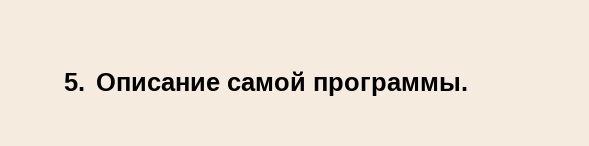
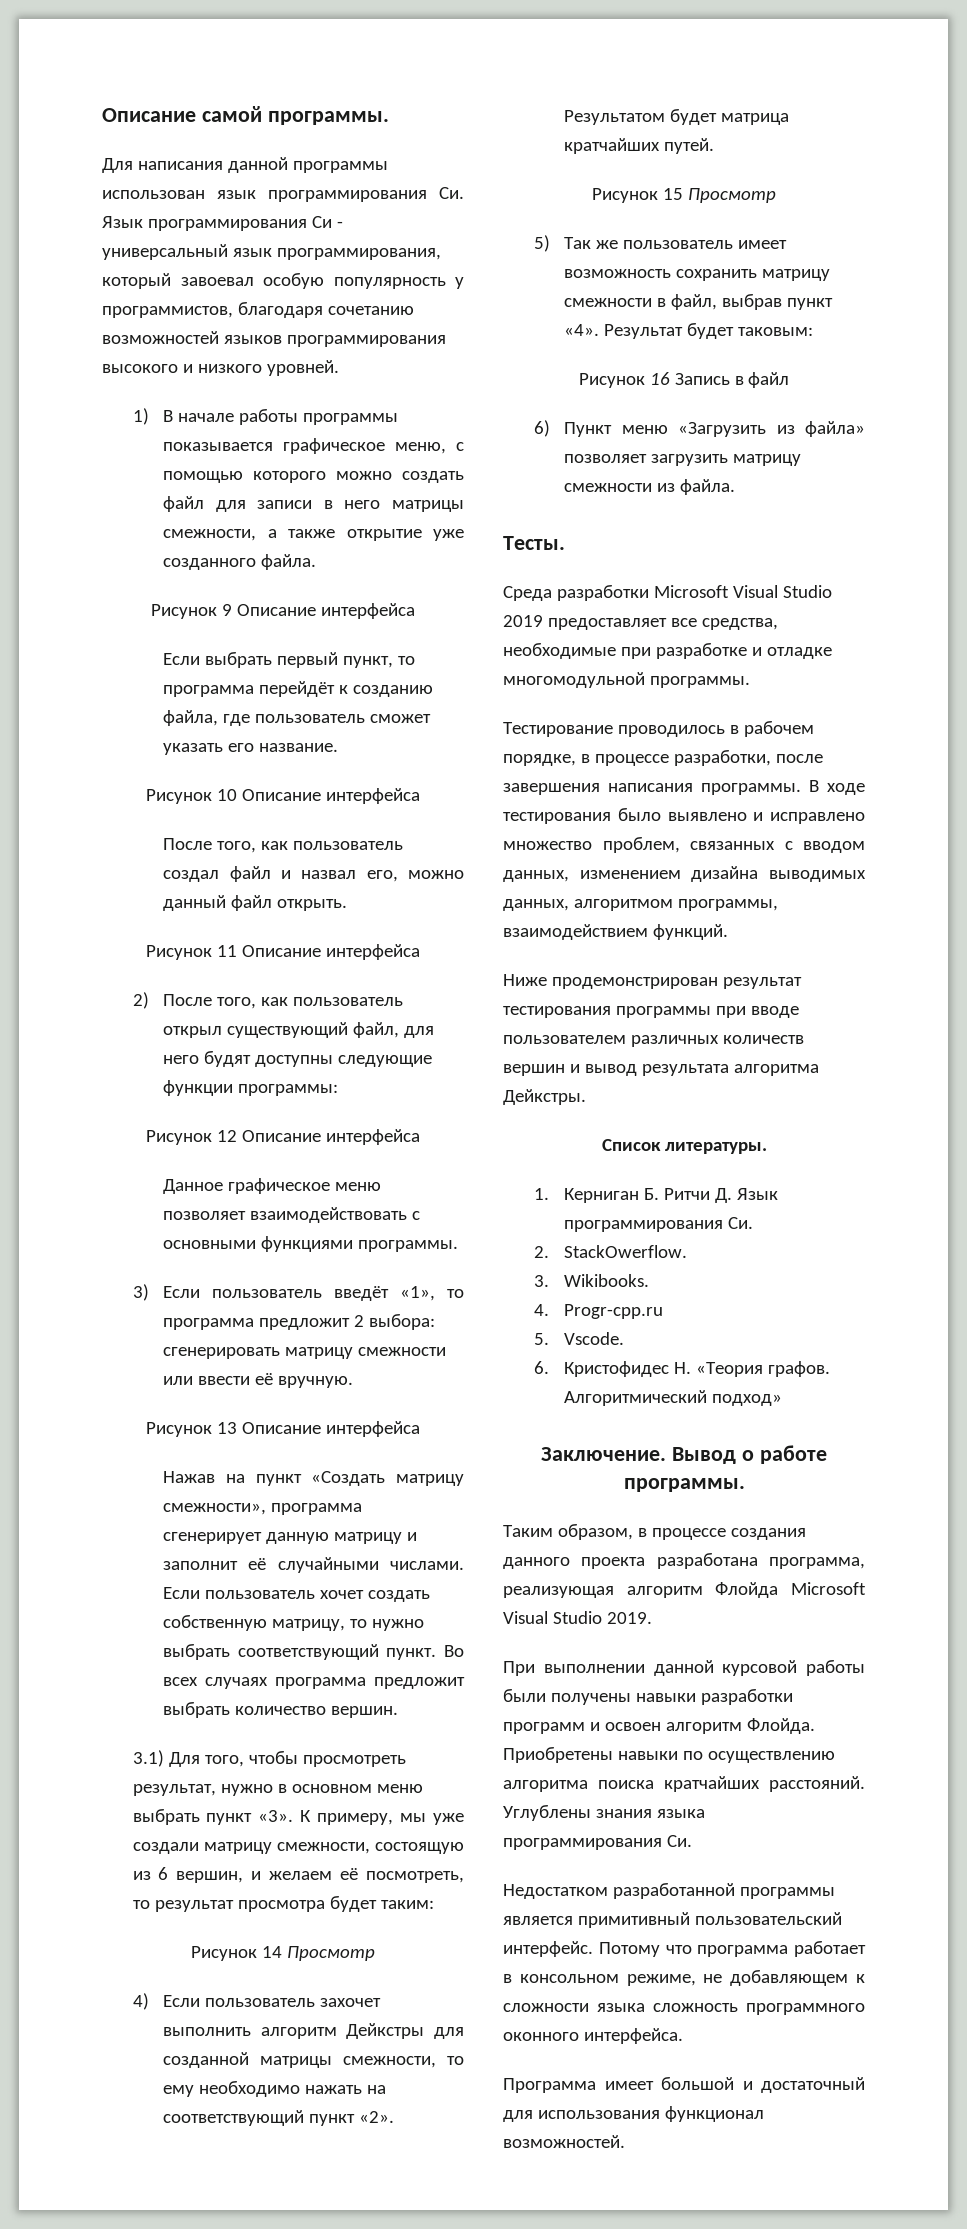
[64,73,85,91] 5. -> (102, 115) none
(468, 86) none -> [102,157,388,173] [102,187,464,202] [102,216,343,231] [102,244,441,260] [102,273,464,289] [102,302,414,318] [102,331,446,347] [102,360,339,376] [132,408,399,425] [163,438,464,454] [163,471,464,483] [163,496,464,512] [163,529,464,541] [163,554,317,570] [151,603,415,619] [163,652,416,668] [163,681,434,697] [163,710,432,726] [163,743,339,755] [146,788,420,804] [163,838,404,853] [163,866,464,882] [163,895,348,911] [146,944,420,960] [132,992,404,1009] [163,1022,435,1038] [163,1051,433,1067] [163,1080,339,1096] [146,1129,420,1145] [163,1178,382,1194] [163,1207,421,1223] [163,1236,459,1252] [132,1284,464,1301] [163,1314,436,1330] [163,1347,447,1359] [163,1373,354,1388] [146,1421,420,1437] [163,1471,464,1486] [163,1503,363,1515] [163,1532,418,1544] [163,1557,464,1573] [163,1587,431,1602] [163,1615,425,1631] [163,1644,464,1660] [163,1677,465,1689] [163,1702,399,1718] [132,1750,406,1767] [132,1784,423,1796] [132,1809,464,1825] [132,1842,464,1854] [132,1867,464,1883] [132,1896,434,1912] [191,1946,375,1961] [132,1993,382,2010] [163,2023,464,2039] [163,2052,464,2068] [163,2081,387,2097] [163,2110,395,2126] [564,109,790,125] [564,138,715,154] [592,188,776,203] [533,235,788,252] [564,269,831,281] [564,294,834,310] [564,323,814,339] [578,372,790,388] [533,420,865,437] [564,454,802,466] [564,479,736,495] [503,536,565,550] [503,585,832,601] [503,615,778,630] [503,643,832,659] [503,672,750,688] [503,721,814,737] [503,750,823,766] [503,780,865,795] [503,808,865,824] [503,837,865,853] [503,866,866,882] [503,899,778,911] [503,924,728,940] [503,974,802,989] [503,1006,799,1018] [503,1035,804,1047] [503,1064,819,1076] [503,1089,586,1105] [601,1139,767,1154] [533,1188,779,1203] [564,1217,754,1232] [533,1245,688,1258] [533,1274,650,1287] [533,1304,664,1319] [533,1332,625,1345] [533,1361,831,1377] [564,1390,783,1406] [541,1445,827,1464] [623,1478,745,1492] [503,1524,806,1540] [503,1553,865,1569] [503,1582,866,1598] [503,1611,652,1624] [503,1660,865,1676] [503,1689,793,1705] [503,1718,815,1734] [503,1747,835,1763] [503,1776,865,1792] [503,1805,705,1821] [503,1835,692,1850] [503,1883,835,1899] [503,1912,842,1928] [503,1941,866,1957] [503,1970,865,1986] [503,2003,865,2015] [503,2028,683,2044] [503,2077,865,2093] [503,2106,764,2122] [503,2135,625,2148] // Для написания данной программы использован язык программирования Си. Язык программирования Си - универсальный язык программирования, который завоевал особую популярность у программистов, благодаря сочетанию возможностей языков программирования высокого и низкого уровней. // 1) В начале работы программы показывается графическое меню, с помощью которого можно создать файл для записи в него матрицы смежности, а также открытие уже созданного файла. // Рисунок 9 Описание интерфейса // Если выбрать первый пункт, то программа перейдёт к созданию файла, где пользователь сможет указать его название. // Рисунок 10 Описание интерфейса // После того, как пользователь создал файл и назвал его, можно данный файл открыть. // Рисунок 11 Описание интерфейса // 2) После того, как пользователь открыл существующий файл, для него будят доступны следующие функции программы: // Рисунок 12 Описание интерфейса // Данное графическое меню позволяет взаимодействовать с основными функциями программы. // 3) Если пользователь введёт «1», то программа предложит 2 выбора: сгенерировать матрицу смежности или ввести её вручную. // Рисунок 13 Описание интерфейса // Нажав на пункт «Создать матрицу смежности», программа сгенерирует данную матрицу и заполнит её случайными числами. Если пользователь хочет создать собственную матрицу, то нужно выбрать соответствующий пункт. Во всех случаях программа предложит выбрать количество вершин. // 3.1) Для того, чтобы просмотреть результат, нужно в основном меню выбрать пункт «3». К примеру, мы уже создали матрицу смежности, состоящую из 6 вершин, и желаем её посмотреть, то результат просмотра будет таким: // Рисунок 14 Просмотр // 4) Если пользователь захочет выполнить алгоритм Дейкстры для созданной матрицы смежности, то ему необходимо нажать на соответствующий пункт «2». Результатом будет матрица кратчайших путей. // Рисунок 15 Просмотр // 5) Так же пользователь имеет возможность сохранить матрицу смежности в файл, выбрав пункт «4». Результат будет таковым: // Рисунок 16 Запись в файл // 6) Пункт меню «Загрузить из файла» позволяет загрузить матрицу смежности из файла. // Тесты. // Среда разработки Microsoft Visual Studio 2019 предоставляет все средства, необходимые при разработке и отладке многомодульной программы. // Тестирование проводилось в рабочем порядке, в процессе разработки, после завершения написания программы. В ходе тестирования было выявлено и исправлено множество проблем, связанных с вводом данных, изменением дизайна выводимых данных, алгоритмом программы, взаимодействием функций. // Ниже продемонстрирован результат тестирования программы при вводе пользователем различных количеств вершин и вывод результата алгоритма Дейкстры. // Список литературы. // 1. Керниган Б. Ритчи Д. Язык программирования Си. // 2. StackOwerflow. // 3. Wikibooks. // 4. Progr-cpp.ru // 5. Vscode. // 6. Кристофидес Н. «Теория графов. Алгоритмический подход» // Заключение. Вывод о работе программы. // Таким образом, в процессе создания данного проекта разработана программа, реализующая алгоритм Флойда Microsoft Visual Studio 2019. // При выполнении данной курсовой работы были получены навыки разработки программ и освоен алгоритм Флойда. Приобретены навыки по осуществлению алгоритма поиска кратчайших расстояний. Углублены знания языка программирования Cи. // Недостатком разработанной программы является примитивный пользовательский интерфейс. Потому что программа работает в консольном режиме, не добавляющем к сложности языка сложность программного оконного интерфейса. // Программа имеет большой и достаточный для использования функционал возможностей.

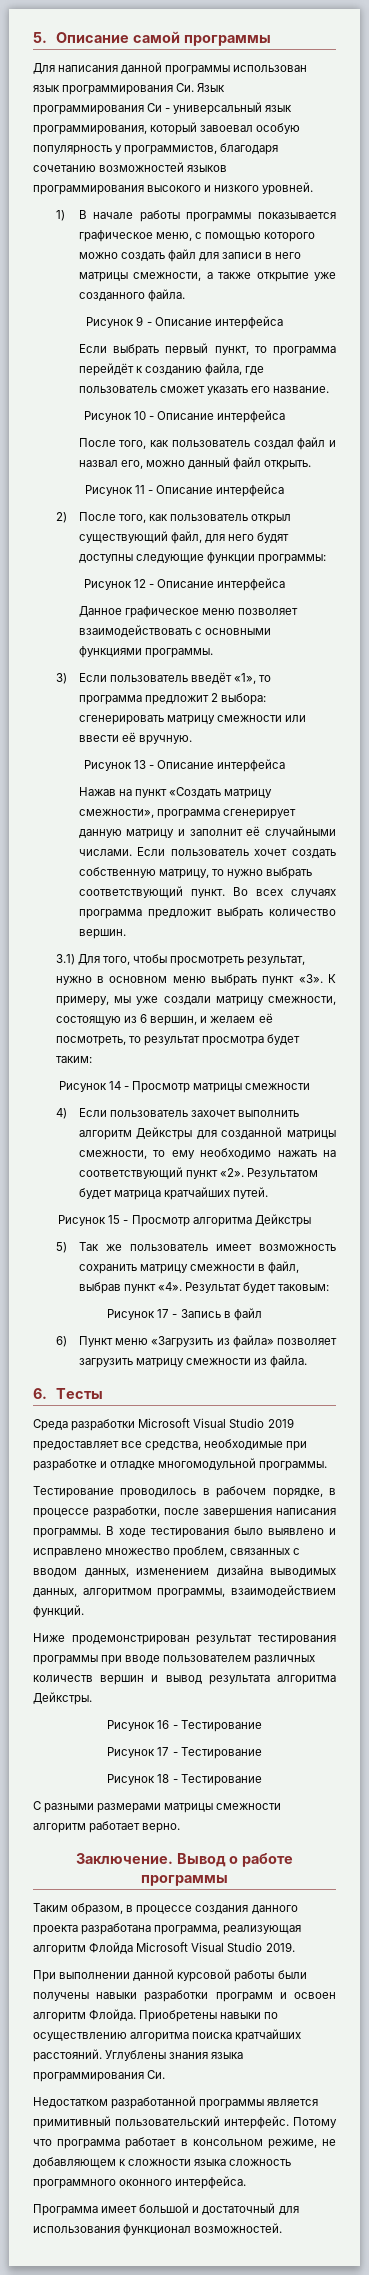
(102, 115) none -> [33,32,47,43] 5.
[267,111,389,125] программы. -> [183,35,271,46] программы
(233, 610) none -> [146,322,152,326] -
(238, 795) none -> [149,416,154,420] -
(238, 951) none -> [148,490,153,494] -
(238, 1136) none -> [149,584,154,588] -
(238, 1428) none -> [149,765,154,769] -
[286,1946,375,1961] Просмотр -> [123,1081,311,1093] - Просмотр матрицы смежности
[687,188,776,203] Просмотр -> [123,1214,311,1227] - Просмотр алгоритма Дейкстры
[649,372,670,385] 16 -> [157,1309,178,1318] 17 -
[503,536,565,550] Тесты. -> [33,1388,103,1399] 6. Тесты
[601,1139,767,1154] [533,1188,779,1203] [564,1217,754,1232] [533,1245,688,1258] [533,1274,650,1287] [533,1304,664,1319] [533,1332,625,1345] [533,1361,831,1377] [564,1390,783,1406] Список литературы. // 1. Керниган Б. Ритчи Д. Язык программирования Си. // 2. StackOwerflow. // 3. Wikibooks. // 4. Progr-cpp.ru // 5. Vscode. // 6. Кристофидес Н. «Теория графов. Алгоритмический подход» -> [107,1720,262,1732] [107,1747,262,1759] [107,1774,262,1786] [33,1801,282,1813] [33,1821,181,1833] Рисунок 16 - Тестирование // Рисунок 17 - Тестирование // Рисунок 18 - Тестирование // С разными размерами матрицы смежности алгоритм работает верно.
[623,1478,745,1492] программы. -> [141,1875,228,1886] программы

